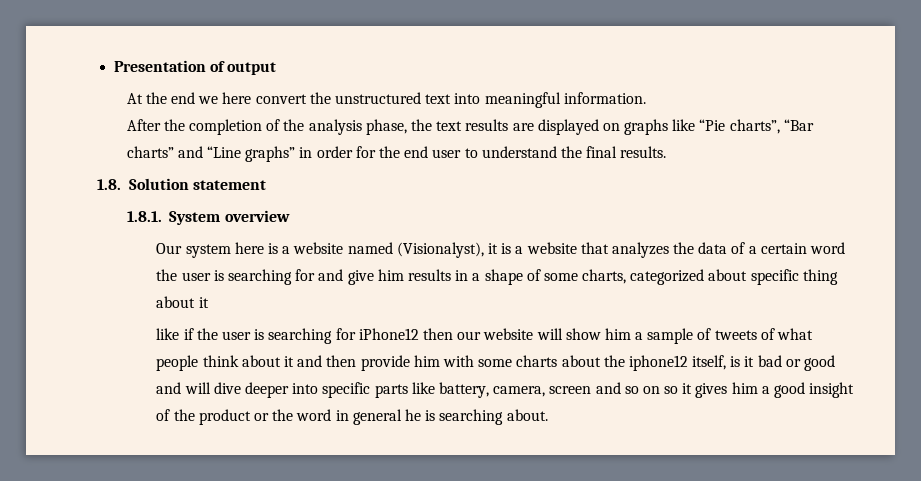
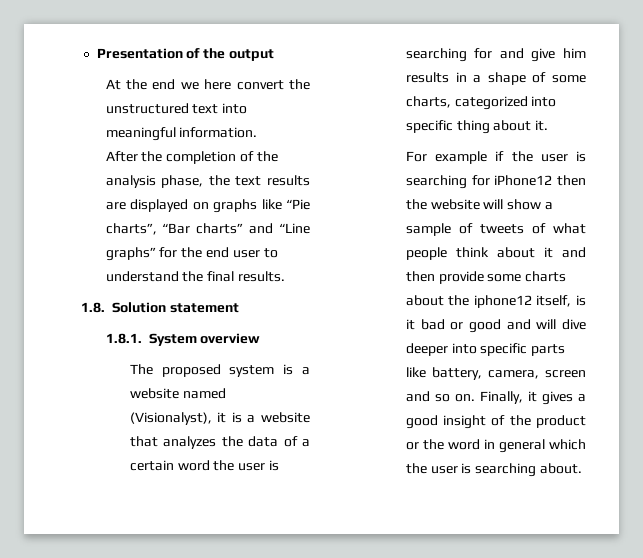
(226, 66) none -> [203,48,226,59] the
[299,146,353,158] in order -> (156, 254) none
[156,242,264,258] Our system here -> [129,364,275,377] The proposed system
[708,269,748,281] about -> [531,96,557,107] into
[198,297,209,308] [156,328,180,340] it // like -> [535,120,549,131] [405,151,488,164] it. // For example
[457,331,482,340] our -> [405,199,427,210] the
[604,328,631,340] him -> (542, 204) none
[413,355,474,367] him with -> (484, 277) none
[642,386,679,394] on so -> [454,391,523,404] on. Finally,
[731,382,758,394] him -> (573, 398) none
[404,409,421,421] he -> [549,439,586,450] [405,463,458,474] which the user

